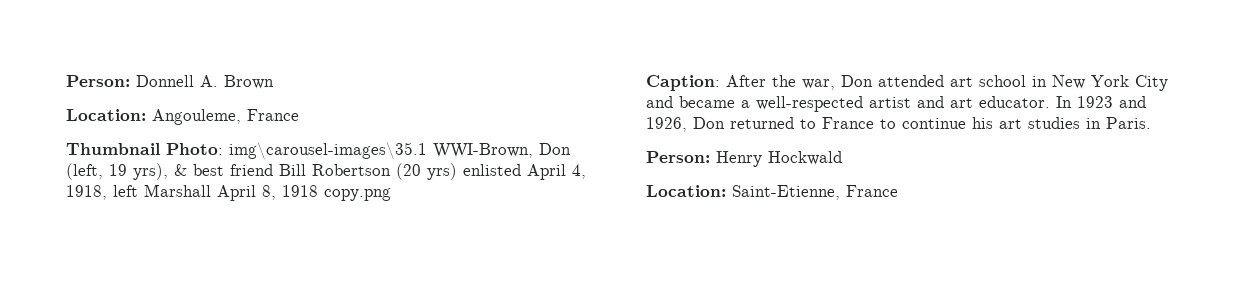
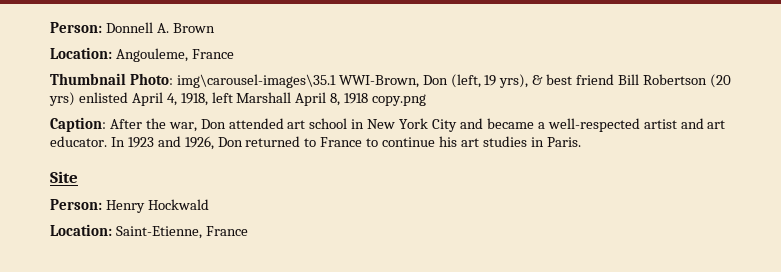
(1151, 123) none -> [50,171,78,183] // Site

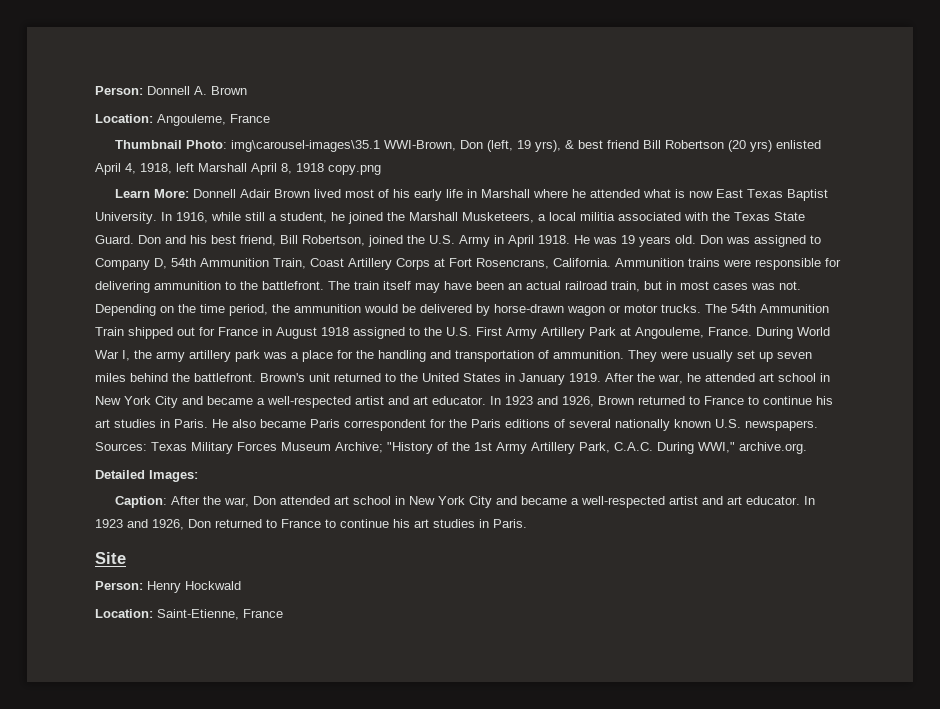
(427, 100) none -> [114,189,828,201] [95,212,805,224] [95,235,821,247] [95,258,841,270] [95,281,801,293] [95,304,829,316] [95,327,830,339] [95,350,812,362] [95,373,830,385] [95,396,833,408] [95,419,818,431] [95,442,807,454] [95,470,198,482] // Learn More: Donnell Adair Brown lived most of his early life in Marshall where he attended what is now East Texas Baptist University. In 1916, while still a student, he joined the Marshall Musketeers, a local militia associated with the Texas State Guard. Don and his best friend, Bill Robertson, joined the U.S. Army in April 1918. He was 19 years old. Don was assigned to Company D, 54th Ammunition Train, Coast Artillery Corps at Fort Rosencrans, California. Ammunition trains were responsible for delivering ammunition to the battlefront. The train itself may have been an actual railroad train, but in most cases was not. Depending on the time period, the ammunition would be delivered by horse-drawn wagon or motor trucks. The 54th Ammunition Train shipped out for France in August 1918 assigned to the U.S. First Army Artillery Park at Angouleme, France. During World War I, the army artillery park was a place for the handling and transportation of ammunition. They were usually set up seven miles behind the battlefront. Brown's unit returned to the United States in January 1919. After the war, he attended art school in New York City and became a well-respected artist and art educator. In 1923 and 1926, Brown returned to France to continue his art studies in Paris. He also became Paris correspondent for the Paris editions of several nationally known U.S. newspapers. Sources: Texas Military Forces Museum Archive; "History of the 1st Army Artillery Park, C.A.C. During WWI," archive.org. // Detailed Images:

